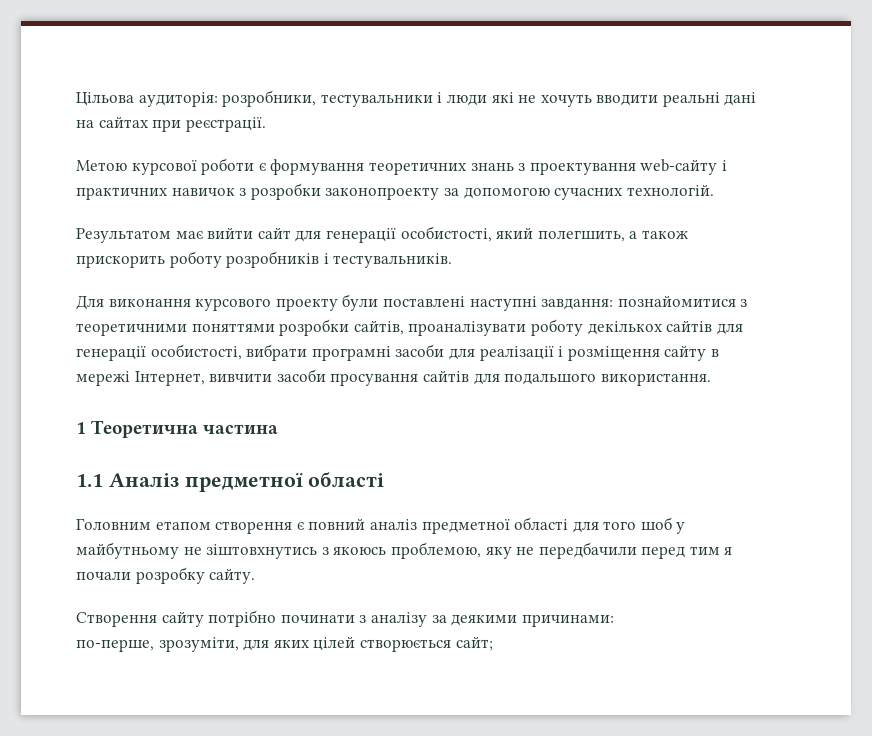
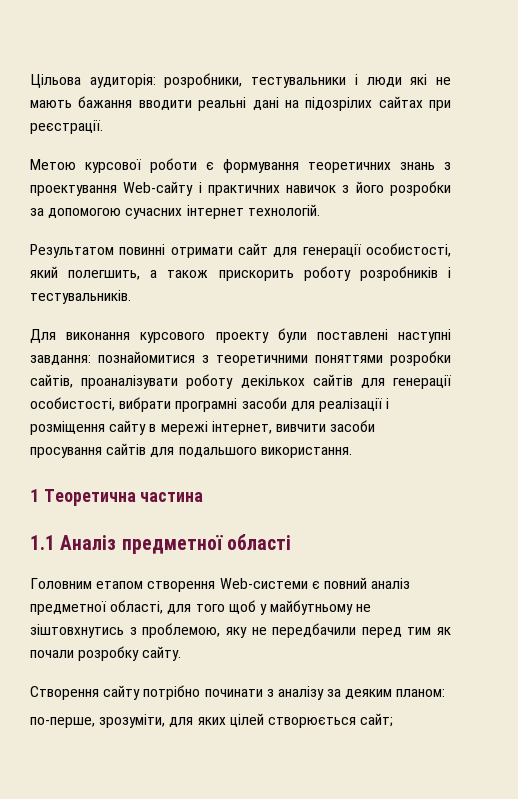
[540,94,592,107] хочуть -> [30,96,133,108] мають бажання
(94, 124) none -> [305,97,373,111] підозрілих
[640,159,718,175] web-сайту -> [123,181,194,196] Web-сайту
[250,183,440,200] розробки законопроекту -> [355,181,451,196] його розробки
(624, 194) none -> [186,205,244,219] інтернет
[175,227,254,239] має вийти -> [119,244,233,258] повинні отримати
[134,371,205,386] Інтернет, -> [211,421,272,435] інтернет,
(293, 527) none -> [219,578,308,589] Web-системи
[514,517,569,530] області -> [110,600,164,614] області,
[640,517,672,531] шоб -> [228,600,256,614] щоб
[333,547,387,555] якоюсь -> (137, 631) none
[724,547,733,555] я -> [437,627,451,635] як
[451,614,614,627] деякими причинами: -> [345,689,446,699] деяким планом:

